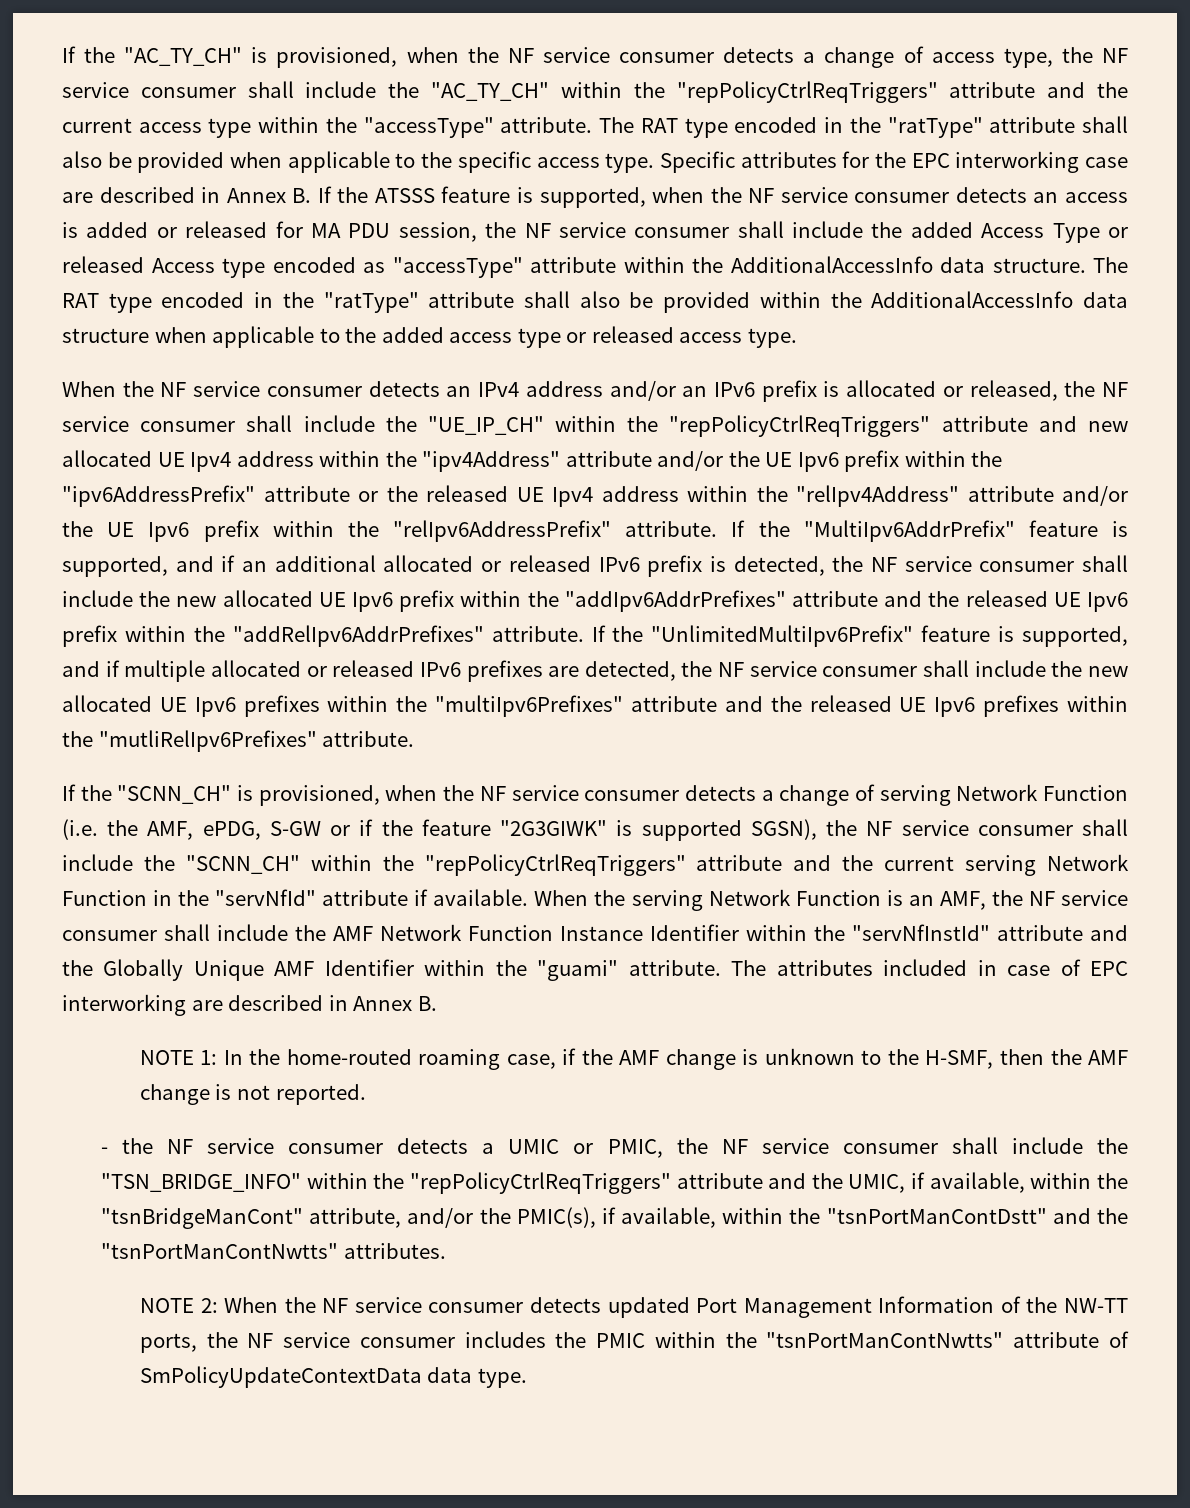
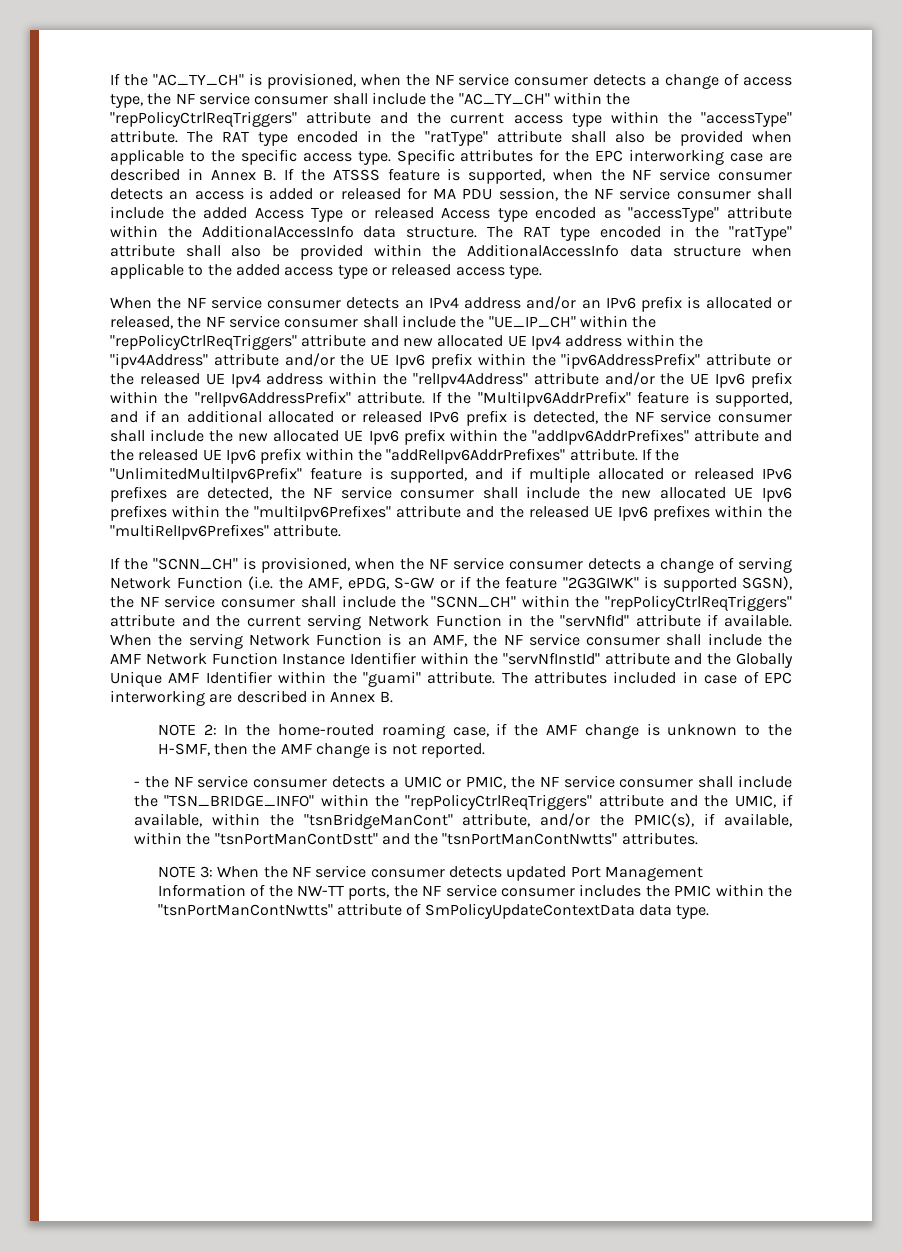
[98,730,317,752] "mutliRelIpv6Prefixes" -> [110,524,269,540] "multiRelIpv6Prefixes"
[200,1050,218,1065] 1: -> [203,724,217,735] 2:
[200,1298,218,1313] 2: -> [200,866,214,878] 3:

